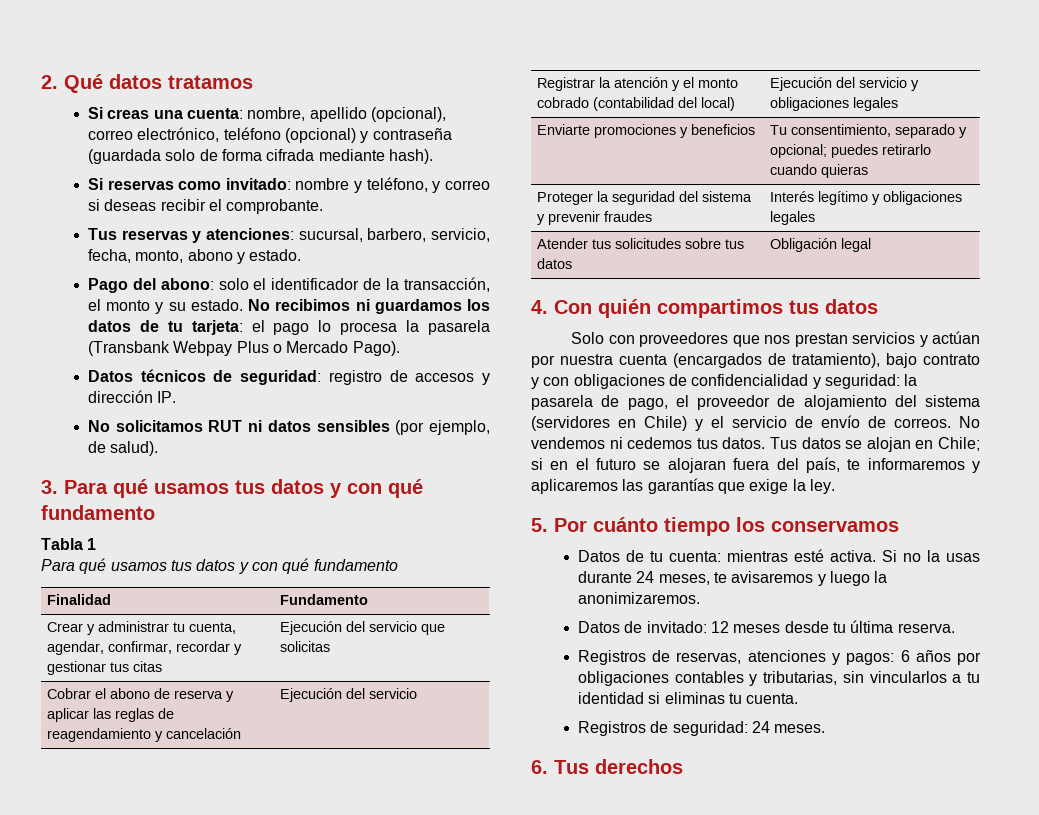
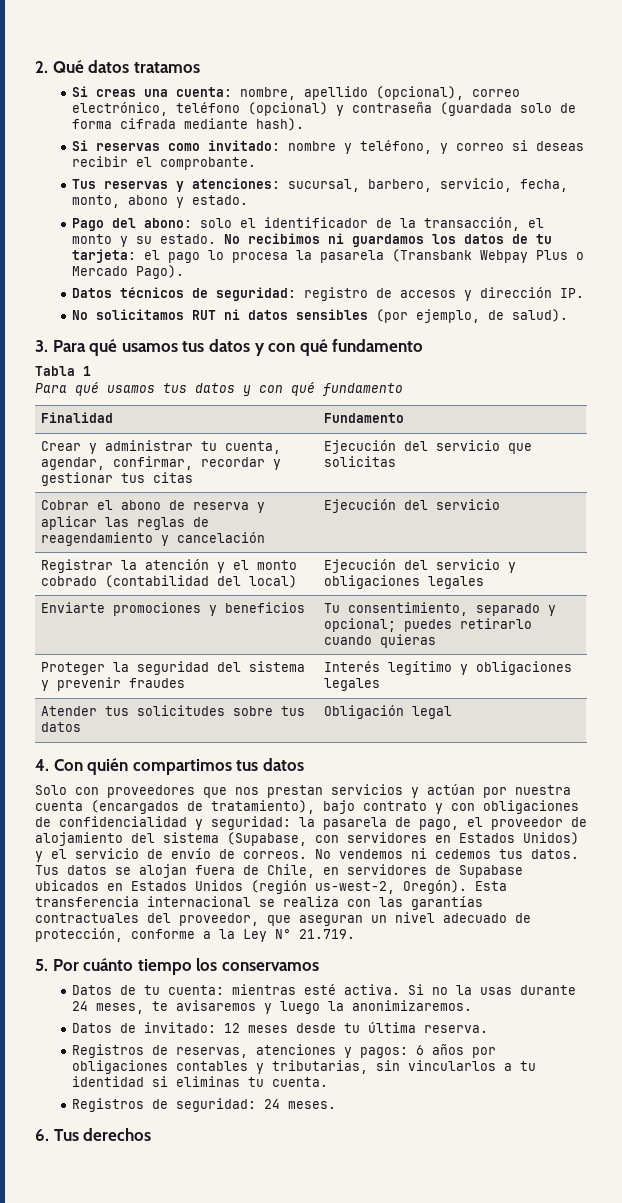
[531,416,687,431] (servidores en Chile) -> [227,832,579,846] (Supabase, con servidores en Estados Unidos)
[915,437,981,451] [531,457,980,473] [531,478,835,494] en Chile; si en el futuro se alojaran fuera del país, te informaremos y aplicaremos las garantías que exige la ley. -> [195,864,523,878] [35,880,507,894] [35,896,483,910] [35,912,531,926] [35,928,355,942] fuera de Chile, en servidores de Supabase ubicados en Estados Unidos (región us-west-2, Oregón). Esta transferencia internacional se realiza con las garantías contractuales del proveedor, que aseguran un nivel adecuado de protección, conforme a la Ley N° 21.719.

